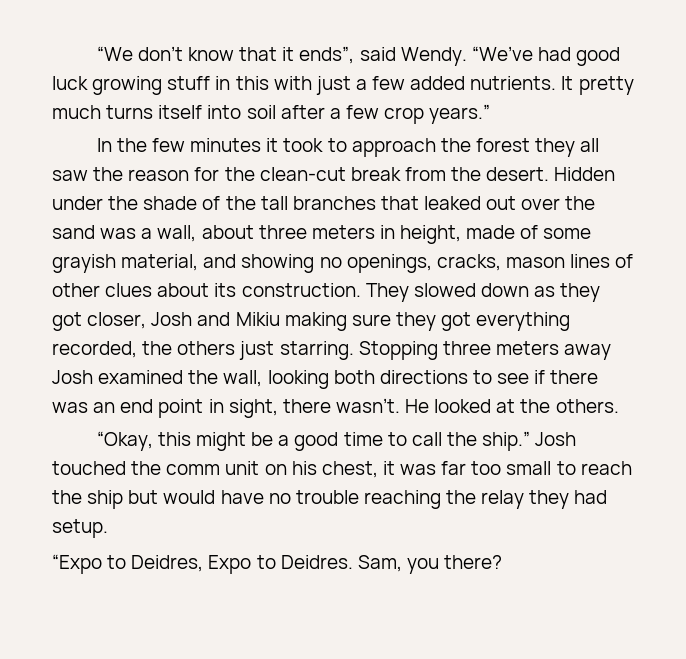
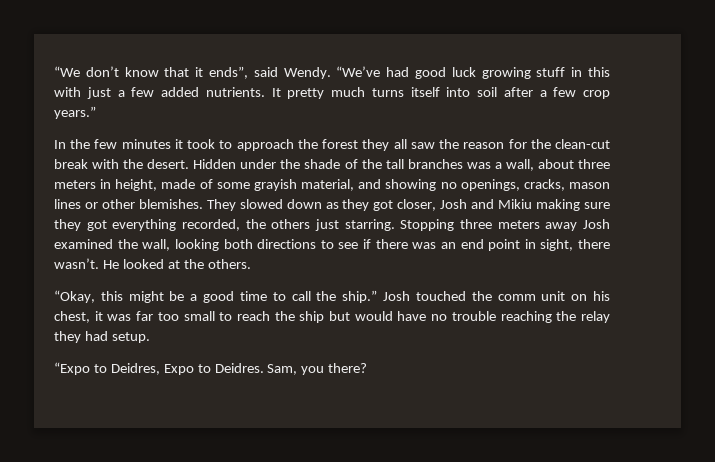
[404,167,446,181] from -> [92,159,120,169] with
[380,196,596,210] [52,225,95,239] that leaked out over the sand -> (463, 164) none
[615,254,634,268] [52,283,361,297] of other clues about its construction. -> [84,199,203,209] or other blemishes.

